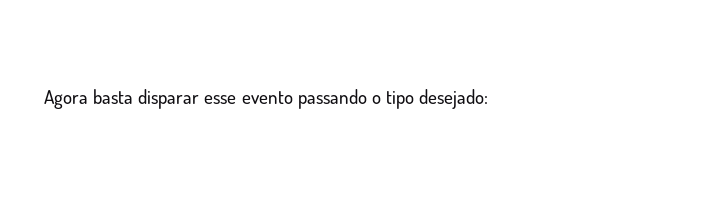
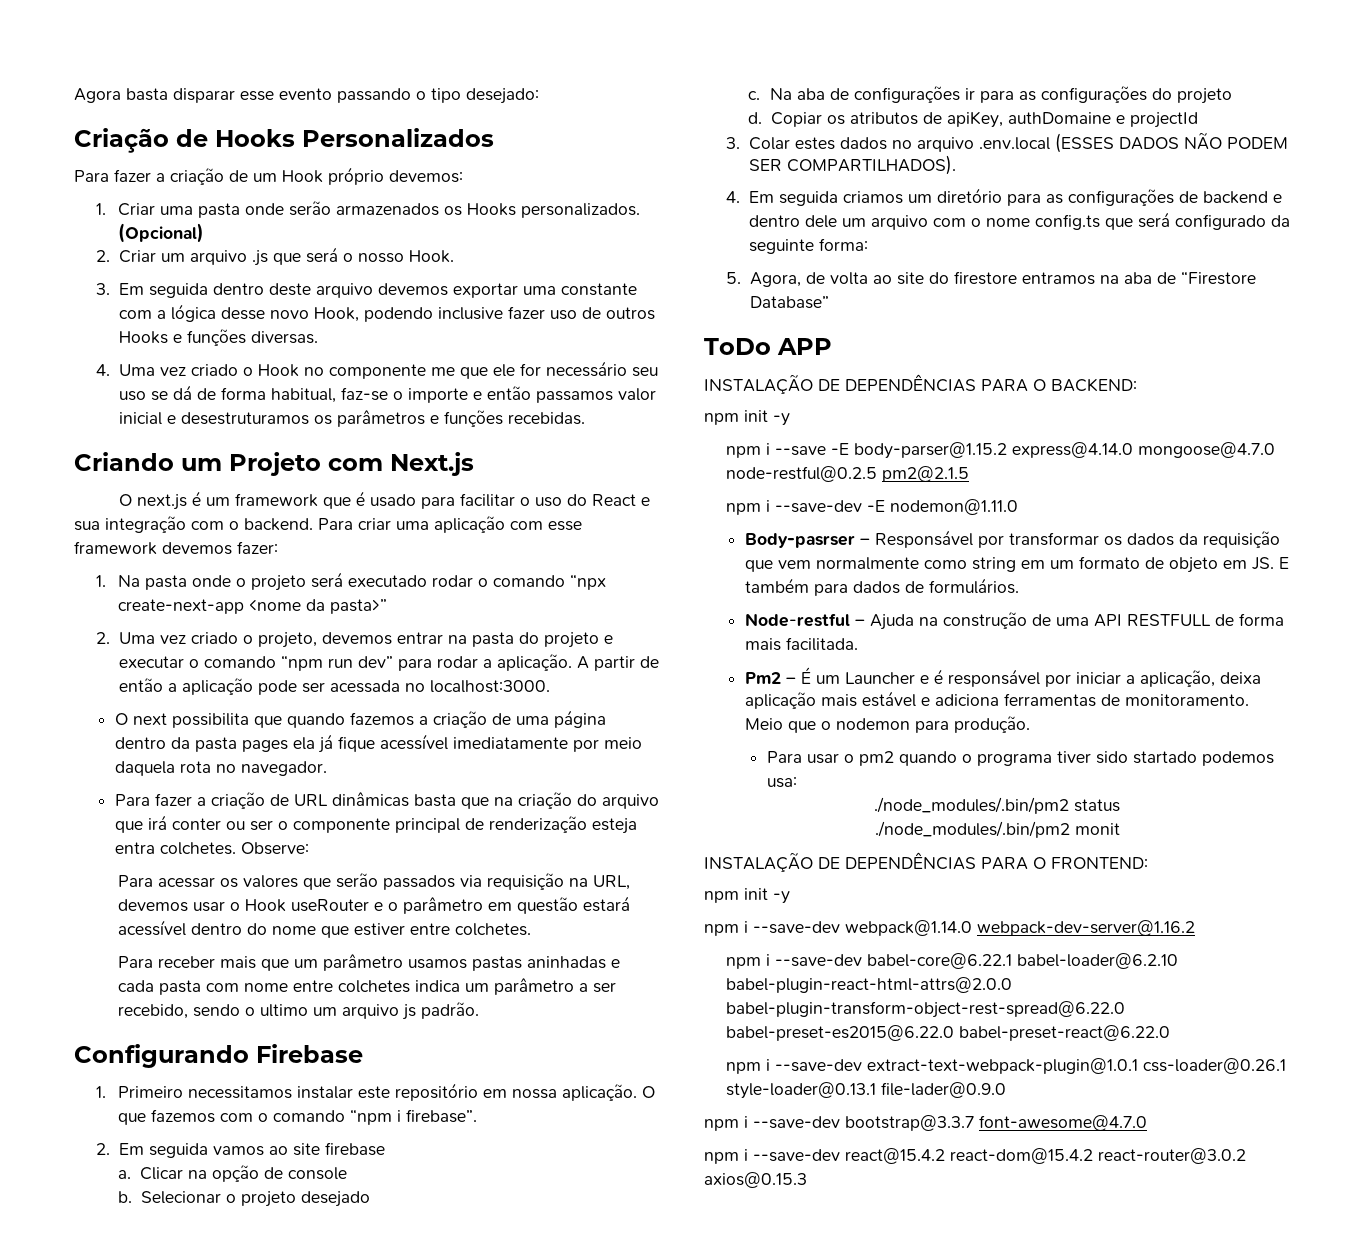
(489, 99) none -> [74,128,494,153] [74,167,463,185] [95,201,640,218] [117,223,204,243] [95,247,454,266] [95,283,637,298] [118,304,655,322] [118,329,318,346] [95,361,658,379] [118,385,656,403] [118,410,585,427] [74,452,474,476] [119,491,651,510] [74,516,582,533] [74,541,278,555] [95,572,606,591] [117,599,387,614] [95,632,613,648] [118,654,659,671] [118,678,550,695] [115,710,607,728] [115,734,643,753] [115,761,328,776] [115,792,660,809] [115,815,638,834] [115,842,310,855] [117,873,630,890] [117,896,630,914] [117,920,531,938] [117,954,620,971] [117,978,616,995] [117,1002,479,1020] [74,1044,363,1068] [95,1083,655,1101] [117,1109,477,1125] [95,1142,385,1158] [117,1165,347,1182] [117,1191,370,1207] [747,86,1232,104] [747,111,1198,128] [725,132,1288,153] [748,155,956,175] [725,188,1282,206] [748,212,1290,230] [748,238,868,254] [725,271,1256,287] [749,296,829,309] [704,338,832,355] [704,374,1137,394] [704,410,790,426] [725,442,1275,459] [725,466,969,482] [725,499,1018,515] [745,530,1281,548] [745,556,1290,573] [745,578,1020,596] [745,612,1285,630] [745,637,859,651] [745,667,1262,687] [745,691,1250,709] [745,716,1031,733] [767,751,1275,766] [767,777,798,788] [874,797,1120,814] [874,821,1120,838] [704,852,1148,872] [704,888,790,904] [704,920,1195,936] [725,953,1178,969] [725,977,1012,993] [725,1001,1125,1018] [725,1025,1170,1041] [725,1058,1286,1074] [725,1082,1006,1099] [704,1115,1147,1131] [704,1148,1246,1164] [704,1172,807,1188] // Criação de Hooks Personalizados // Para fazer a criação de um Hook próprio devemos: // 1. Criar uma pasta onde serão armazenados os Hooks personalizados. (Opcional) // 2. Criar um arquivo .js que será o nosso Hook. // 3. Em seguida dentro deste arquivo devemos exportar uma constante com a lógica desse novo Hook, podendo inclusive fazer uso de outros Hooks e funções diversas. // 4. Uma vez criado o Hook no componente me que ele for necessário seu uso se dá de forma habitual, faz-se o importe e então passamos valor inicial e desestruturamos os parâmetros e funções recebidas. // Criando um Projeto com Next.js // O next.js é um framework que é usado para facilitar o uso do React e sua integração com o backend. Para criar uma aplicação com esse framework devemos fazer: // 1. Na pasta onde o projeto será executado rodar o comando “npx create-next-app <nome da pasta>” // 2. Uma vez criado o projeto, devemos entrar na pasta do projeto e executar o comando “npm run dev” para rodar a aplicação. A partir de então a aplicação pode ser acessada no localhost:3000. // O next possibilita que quando fazemos a criação de uma página dentro da pasta pages ela já fique acessível imediatamente por meio daquela rota no navegador. // Para fazer a criação de URL dinâmicas basta que na criação do arquivo que irá conter ou ser o componente principal de renderização esteja entra colchetes. Observe: // Para acessar os valores que serão passados via requisição na URL, devemos usar o Hook useRouter e o parâmetro em questão estará acessível dentro do nome que estiver entre colchetes. // Para receber mais que um parâmetro usamos pastas aninhadas e cada pasta com nome entre colchetes indica um parâmetro a ser recebido, sendo o ultimo um arquivo js padrão. // Configurando Firebase // 1. Primeiro necessitamos instalar este repositório em nossa aplicação. O que fazemos com o comando “npm i firebase”. // 2. Em seguida vamos ao site firebase // a. Clicar na opção de console // b. Selecionar o projeto desejado // c. Na aba de configurações ir para as configurações do projeto // d. Copiar os atributos de apiKey, authDomaine e projectId // 3. Colar estes dados no arquivo .env.local (ESSES DADOS NÃO PODEM SER COMPARTILHADOS). // 4. Em seguida criamos um diretório para as configurações de backend e dentro dele um arquivo com o nome config.ts que será configurado da seguinte forma: // 5. Agora, de volta ao site do firestore entramos na aba de “Firestore Database” // ToDo APP // INSTALAÇÃO DE DEPENDÊNCIAS PARA O BACKEND: // npm init -y // npm i --save -E body-parser@1.15.2 express@4.14.0 mongoose@4.7.0 node-restful@0.2.5 pm2@2.1.5 // npm i --save-dev -E nodemon@1.11.0 // Body-pasrser – Responsável por transformar os dados da requisição que vem normalmente como string em um formato de objeto em JS. E também para dados de formulários. // Node-restful – Ajuda na construção de uma API RESTFULL de forma mais facilitada. // Pm2 – É um Launcher e é responsável por iniciar a aplicação, deixa aplicação mais estável e adiciona ferramentas de monitoramento. Meio que o nodemon para produção. // Para usar o pm2 quando o programa tiver sido startado podemos usa: // ./node_modules/.bin/pm2 status // ./node_modules/.bin/pm2 monit // INSTALAÇÃO DE DEPENDÊNCIAS PARA O FRONTEND: // npm init -y // npm i --save-dev webpack@1.14.0 webpack-dev-server@1.16.2 // npm i --save-dev babel-core@6.22.1 babel-loader@6.2.10 babel-plugin-react-html-attrs@2.0.0 babel-plugin-transform-object-rest-spread@6.22.0 babel-preset-es2015@6.22.0 babel-preset-react@6.22.0 // npm i --save-dev extract-text-webpack-plugin@1.0.1 css-loader@0.26.1 style-loader@0.13.1 file-lader@0.9.0 // npm i --save-dev bootstrap@3.3.7 font-awesome@4.7.0 // npm i --save-dev react@15.4.2 react-dom@15.4.2 react-router@3.0.2 axios@0.15.3

